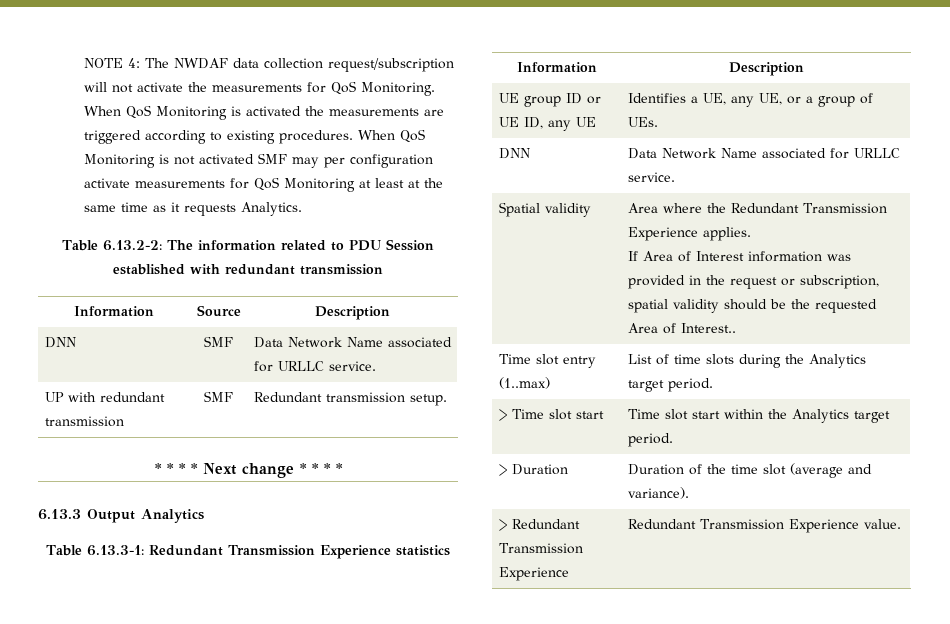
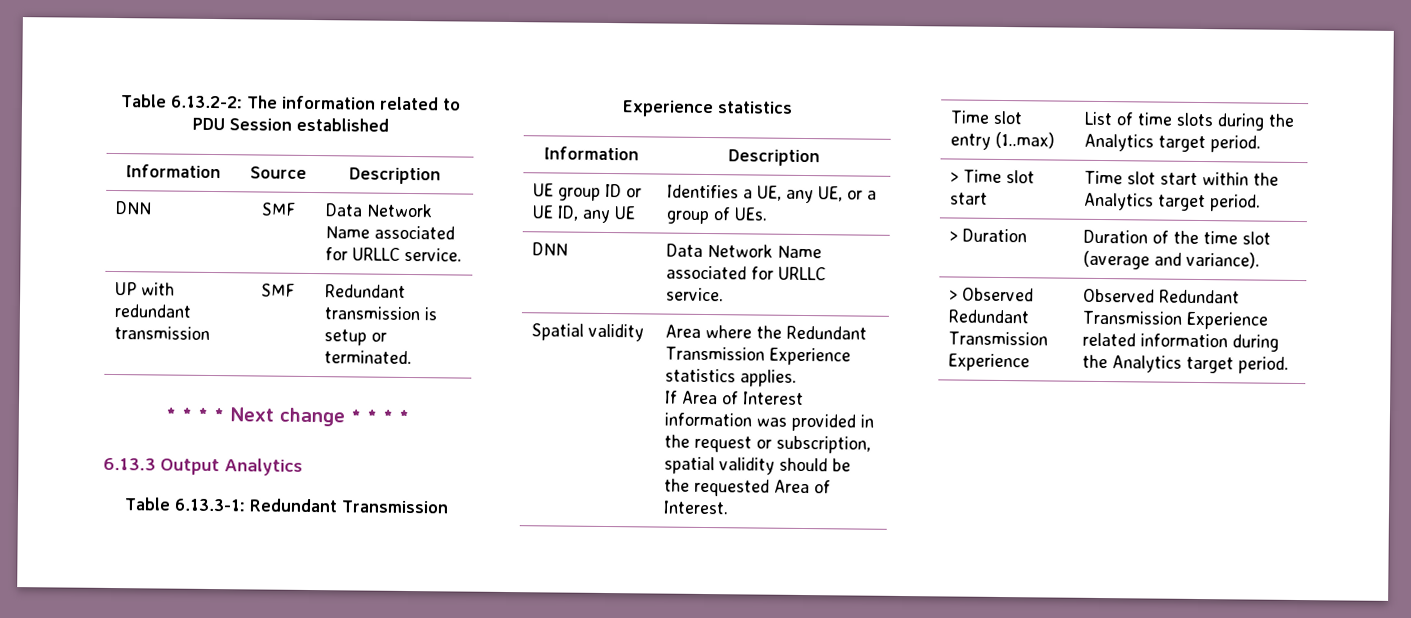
[84,58,455,72] [84,81,436,96] [84,105,445,120] [84,129,426,144] [84,153,434,168] [84,177,444,192] [84,202,303,216] NOTE 4: The NWDAF data collection request/subscription will not activate the measurements for QoS Monitoring. When QoS Monitoring is activated the measurements are triggered according to existing procedures. When QoS Monitoring is not activated SMF may per configuration activate measurements for QoS Monitoring at least at the same time as it requests Analytics. // -> (121, 101) none
[190,264,383,275] with redundant transmission -> (389, 124) none
[409,394,447,406] setup. -> [424,307,439,321] [324,329,388,346] [324,350,413,365] is setup or terminated.
(698, 234) none -> [665,368,737,383] statistics
[680,323,736,333] Interest.. -> [663,500,730,515] Interest.
(507, 525) none -> [962,287,1035,302] Observed
[627,519,901,533] Redundant Transmission Experience value. -> [1083,288,1241,304] [1082,310,1269,330] [1082,332,1280,352] [1082,354,1290,374] Observed Redundant Transmission Experience related information during the Analytics target period.

